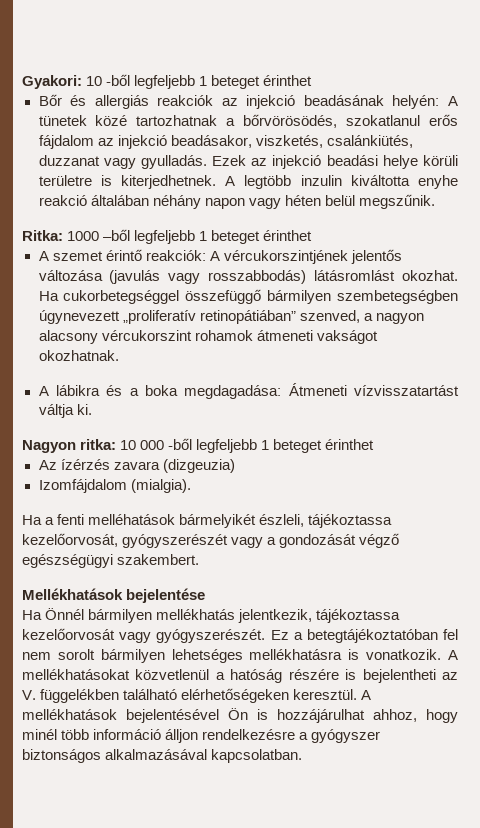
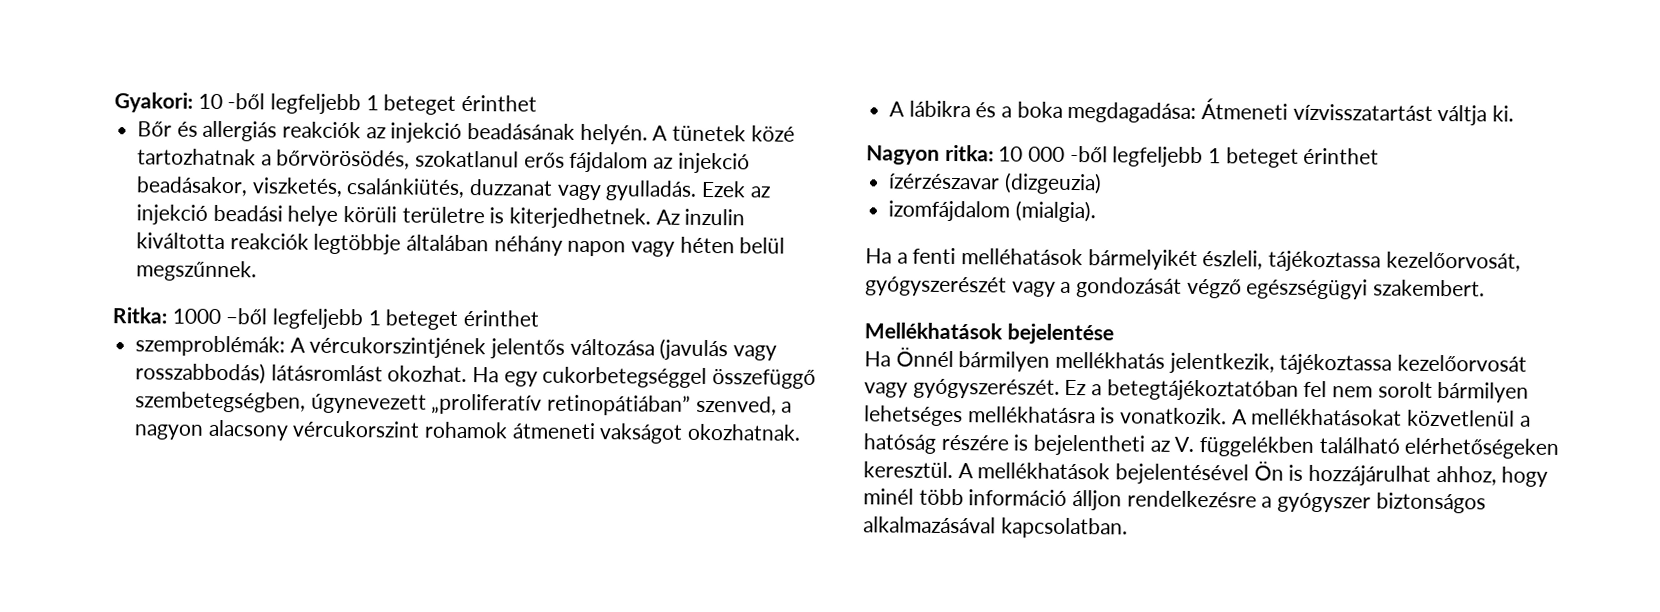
[392,95,440,109] helyén: -> [579,123,648,145] helyén.
[225,175,459,189] [38,195,87,206] A legtöbb inzulin kiváltotta enyhe reakció -> [655,208,746,226] [136,232,402,255] Az inzulin kiváltotta reakciók legtöbbje
[358,194,435,209] megszűnik. -> [136,260,258,282] megszűnnek.
[38,249,206,261] A szemet érintő reakciók: -> [135,335,286,357] szemproblémák:
(59, 296) none -> [503,371,538,387] egy
[267,290,458,304] bármilyen szembetegségben -> [135,391,307,413] szembetegségben,
[38,459,160,470] Az ízérzés zavara -> [888,173,1001,190] ízérzészavar
[38,479,127,493] Izomfájdalom -> [888,200,1011,222] izomfájdalom

